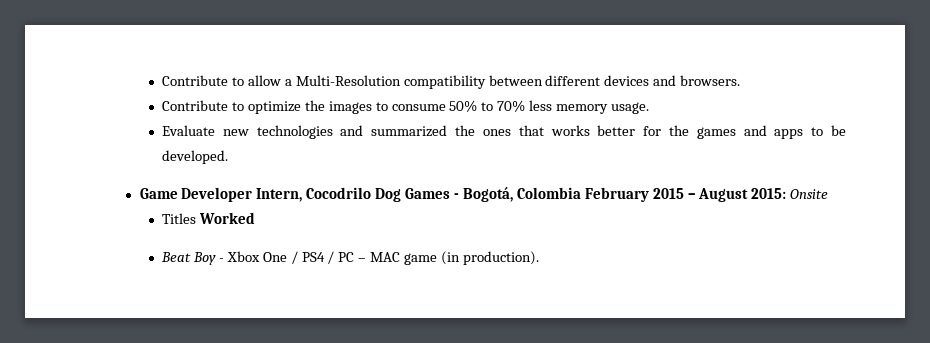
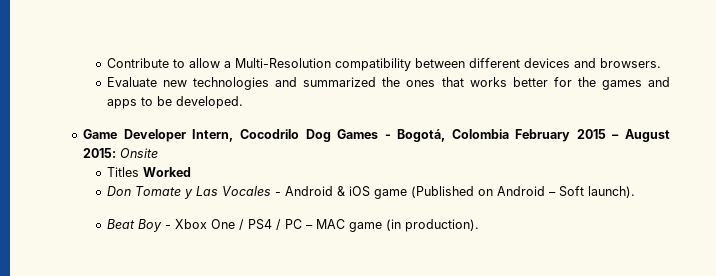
[162,100,650,114] // Contribute to optimize the images to consume 50% to 70% less memory usage. -> (661, 63) none
(255, 218) none -> [106,186,635,199] // Don Tomate y Las Vocales - Android & iOS game (Published on Android – Soft launch).

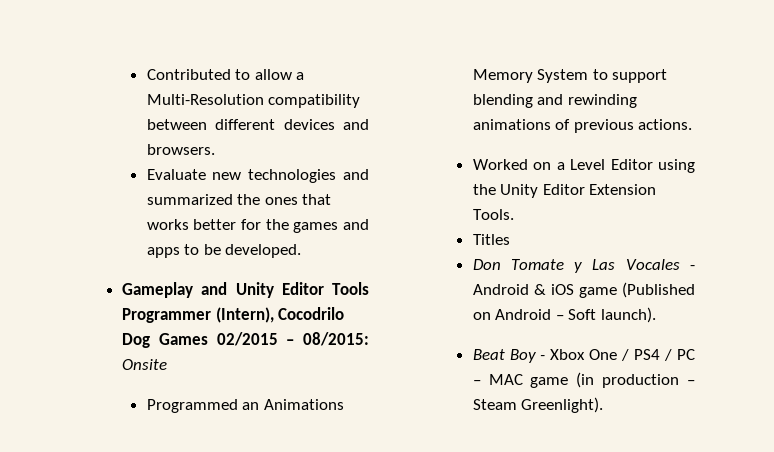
[106,58,169,68] Contribute -> [146,69,231,80] Contributed
[83,129,671,142] [83,148,159,158] Game Developer Intern, Cocodrilo Dog Games - Bogotá, Colombia February 2015 – August 2015: Onsite -> [122,282,369,298] [122,307,345,323] [122,332,369,348] [122,359,168,370] [146,399,344,413] [472,69,668,83] [472,94,637,108] [472,119,693,133] [472,159,695,173] [472,184,657,198] [472,209,514,220] Gameplay and Unity Editor Tools Programmer (Intern), Cocodrilo Dog Games 02/2015 – 08/2015: Onsite // Programmed an Animations Memory System to support blending and rewinding animations of previous actions. // Worked on a Level Editor using the Unity Editor Extension Tools.
[142,167,191,177] Worked -> (510, 239) none
[404,219,479,232] production). -> [602,374,695,388] [472,397,604,413] production – Steam Greenlight).

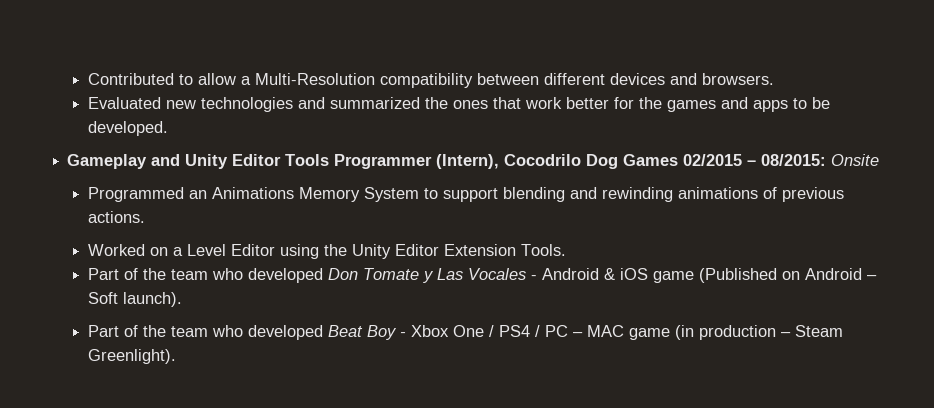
[146,169,206,180] Evaluate -> [87,97,161,109] Evaluated
[146,219,189,230] works -> [524,97,562,109] work
[472,234,510,245] Titles // -> [87,268,323,283] Part of the team who developed
(657, 315) none -> [87,325,323,340] Part of the team who developed

